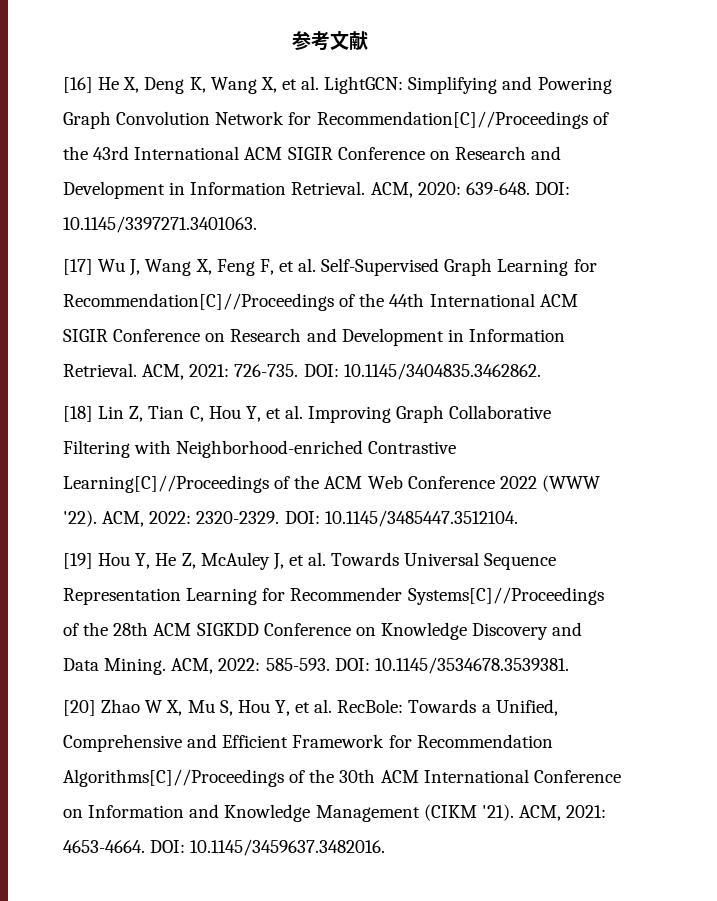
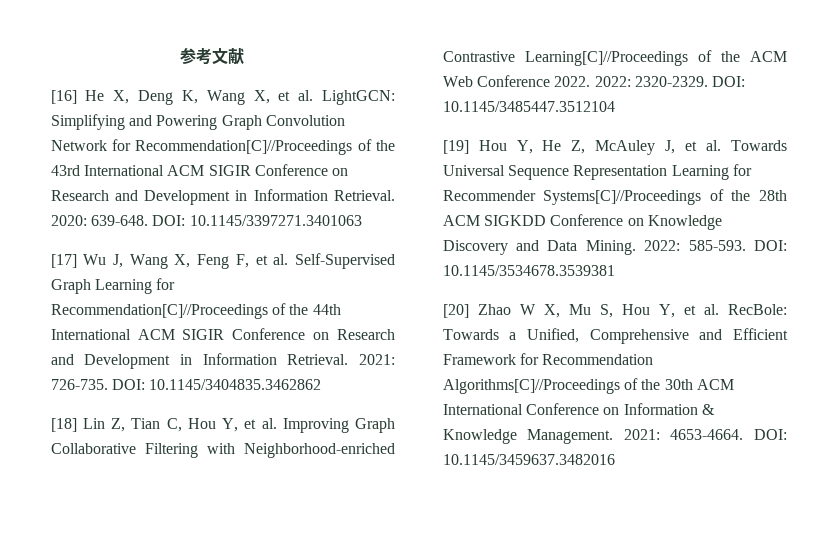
[370,182,413,198] ACM, -> (396, 195) none
[62,216,257,233] 10.1145/3397271.3401063. -> [189,215,362,226] 10.1145/3397271.3401063
[142,364,185,380] ACM, -> (349, 359) none
[343,363,541,380] 10.1145/3404835.3462862. -> [149,379,322,390] 10.1145/3404835.3462862
[499,475,600,492] [62,510,145,527] 2022 (WWW '22). ACM, -> [554,76,591,87] 2022.
[324,510,518,527] 10.1145/3485447.3512104. -> [442,101,615,112] 10.1145/3485447.3512104
[171,658,214,674] ACM, -> (636, 247) none
[374,657,569,674] 10.1145/3534678.3539381. -> [442,265,615,276] 10.1145/3534678.3539381
[189,804,561,822] and Knowledge Management (CIKM '21). ACM, -> [701,404,715,415] [442,429,614,444] & Knowledge Management.
[190,839,386,856] 10.1145/3459637.3482016. -> [442,454,615,465] 10.1145/3459637.3482016

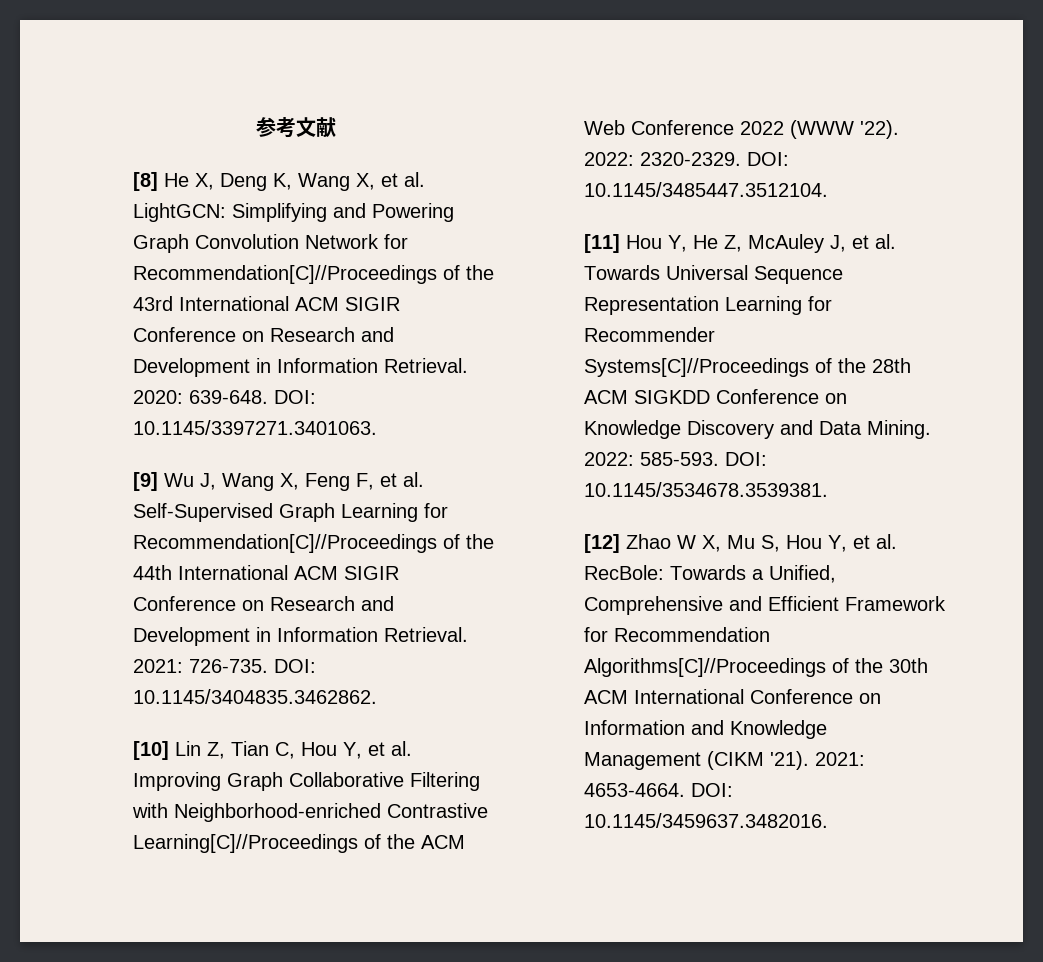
[50,90,77,104] [16] -> [132,172,158,191] [8]
[189,215,362,226] [50,254,77,268] 10.1145/3397271.3401063 // [17] -> [132,420,377,435] [132,472,158,491] 10.1145/3397271.3401063. // [9]
[149,379,322,390] [50,418,77,432] 10.1145/3404835.3462862 // [18] -> [132,689,377,704] [132,741,169,760] 10.1145/3404835.3462862. // [10]
[554,76,591,87] 2022. -> [739,120,899,139] 2022 (WWW '22).
[442,101,615,112] [442,140,469,154] 10.1145/3485447.3512104 // [19] -> [583,182,828,197] [583,234,620,253] 10.1145/3485447.3512104. // [11]
[442,265,615,276] [442,304,469,318] 10.1145/3534678.3539381 // [20] -> [583,482,828,497] [583,534,620,553] 10.1145/3534678.3539381. // [12]
[701,404,715,415] [442,429,614,444] & Knowledge Management. -> [690,720,827,739] [583,751,809,770] and Knowledge Management (CIKM '21).
[442,454,615,465] 10.1145/3459637.3482016 -> [583,813,828,828] 10.1145/3459637.3482016.

